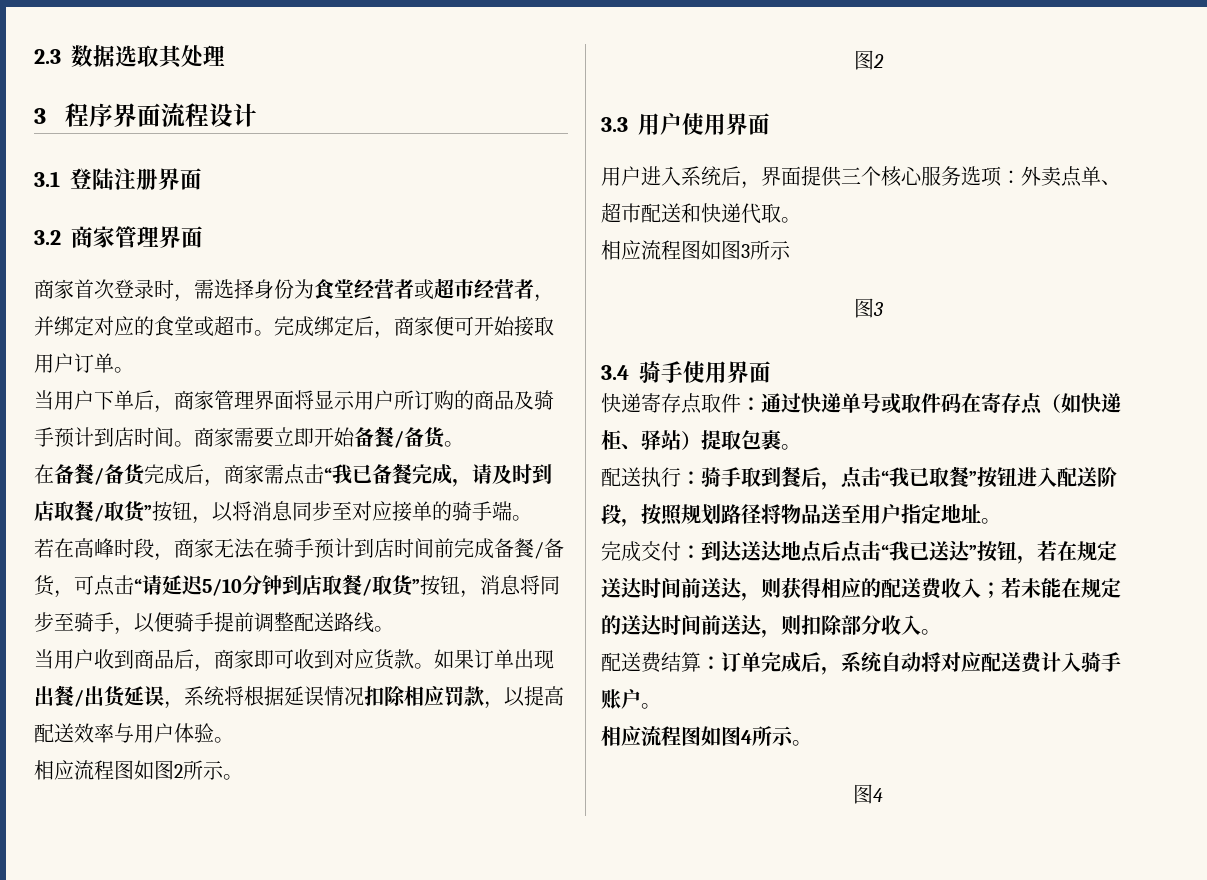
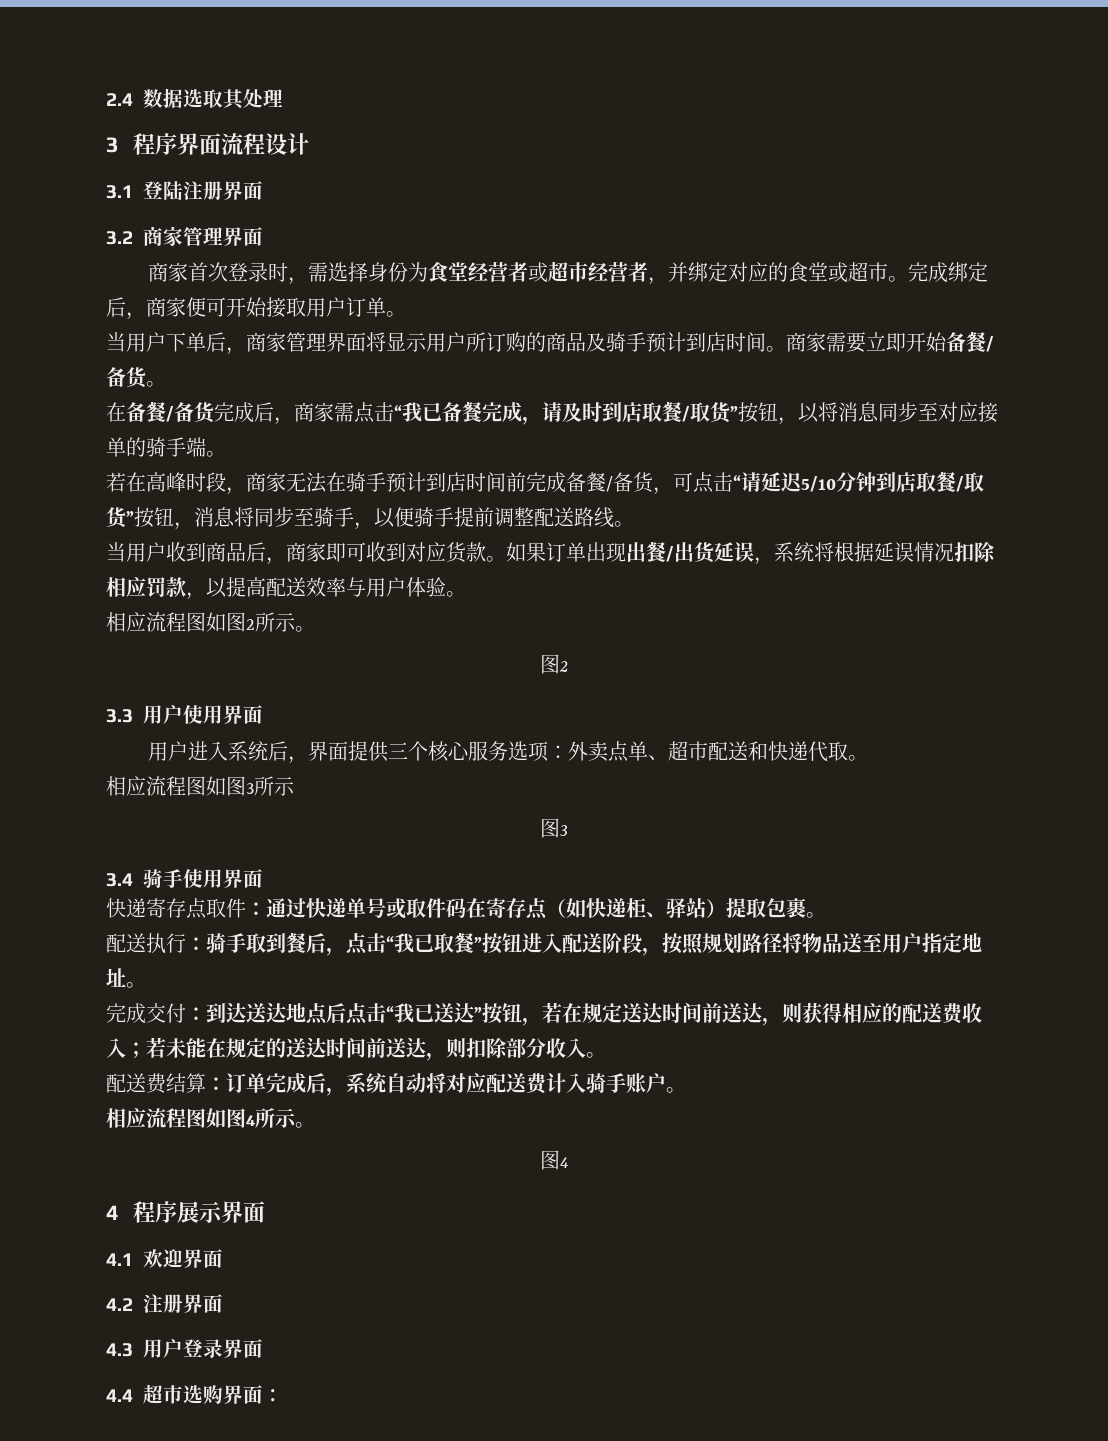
[34,49,61,64] 2.3 -> [106,93,133,106] 2.4
(883, 795) none -> [106,1201,265,1223] [106,1249,223,1268] [106,1294,223,1313] [106,1339,263,1358] [106,1384,283,1405] // 4程序展示界面 // 4.1欢迎界面 // 4.2注册界面 // 4.3用户登录界面 // 4.4超市选购界面：

